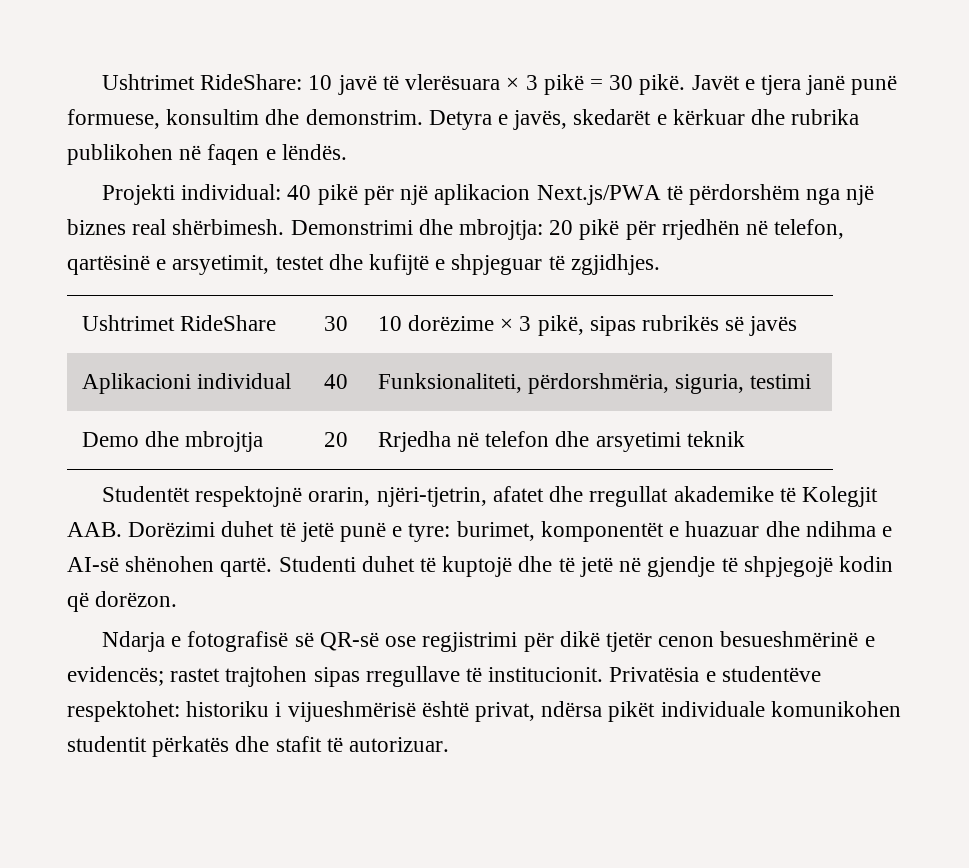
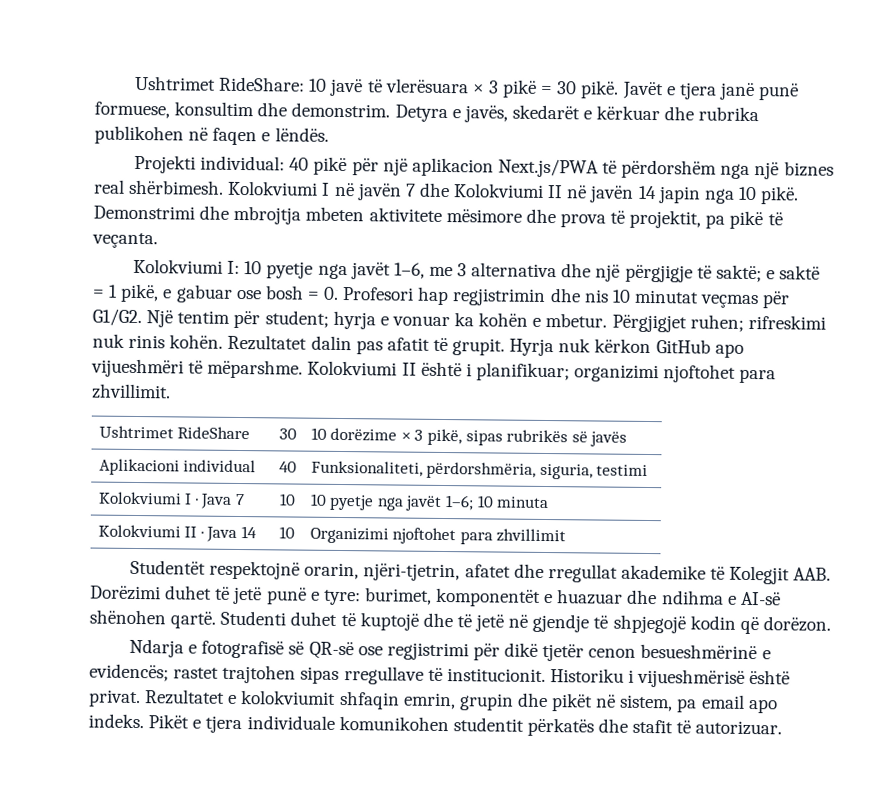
[290,219,845,240] [67,254,660,275] Demonstrimi dhe mbrojtja: 20 pikë për rrjedhën në telefon, qartësinë e arsyetimit, testet dhe kufijtë e shpjeguar të zgjidhjes. -> [227,180,800,205] [93,205,783,230] [92,232,158,249] [133,258,821,283] [92,283,791,309] [92,308,826,333] [92,333,744,358] [91,358,777,384] [91,383,171,400] Kolokviumi I në javën 7 dhe Kolokviumi II në javën 14 japin nga 10 pikë. Demonstrimi dhe mbrojtja mbeten aktivitete mësimore dhe prova të projektit, pa pikë të veçanta. // Kolokviumi I: 10 pyetje nga javët 1–6, me 3 alternativa dhe një përgjigje të saktë; e saktë = 1 pikë, e gabuar ose bosh = 0. Profesori hap regjistrimin dhe nis 10 minutat veçmas për G1/G2. Një tentim për student; hyrja e vonuar ka kohën e mbetur. Përgjigjet ruhen; rifreskimi nuk rinis kohën. Rezultatet dalin pas afatit të grupit. Hyrja nuk kërkon GitHub apo vijueshmëri të mëparshme. Kolokviumi II është i planifikuar; organizimi njoftohet para zhvillimit.
[81,431,264,452] [324,432,348,447] [377,431,745,452] Demo dhe mbrojtja | 20 | Rrjedha në telefon dhe arsyetimi teknik -> [97,491,246,509] [278,493,296,506] [309,493,550,511] [97,524,258,542] [278,526,295,539] [309,527,567,545] Kolokviumi I · Java 7 | 10 | 10 pyetje nga javët 1–6; 10 minuta // Kolokviumi II · Java 14 | 10 | Organizimi njoftohet para zhvillimit
[609,666,821,682] [67,701,656,722] Privatësia e studentëve respektohet: historiku i vijueshmërisë është privat, ndërsa pikët -> [549,668,791,688] [88,689,778,714] [88,713,243,734] Historiku i vijueshmërisë është privat. Rezultatet e kolokviumit shfaqin emrin, grupin dhe pikët në sistem, pa email apo indeks. Pikët e tjera

